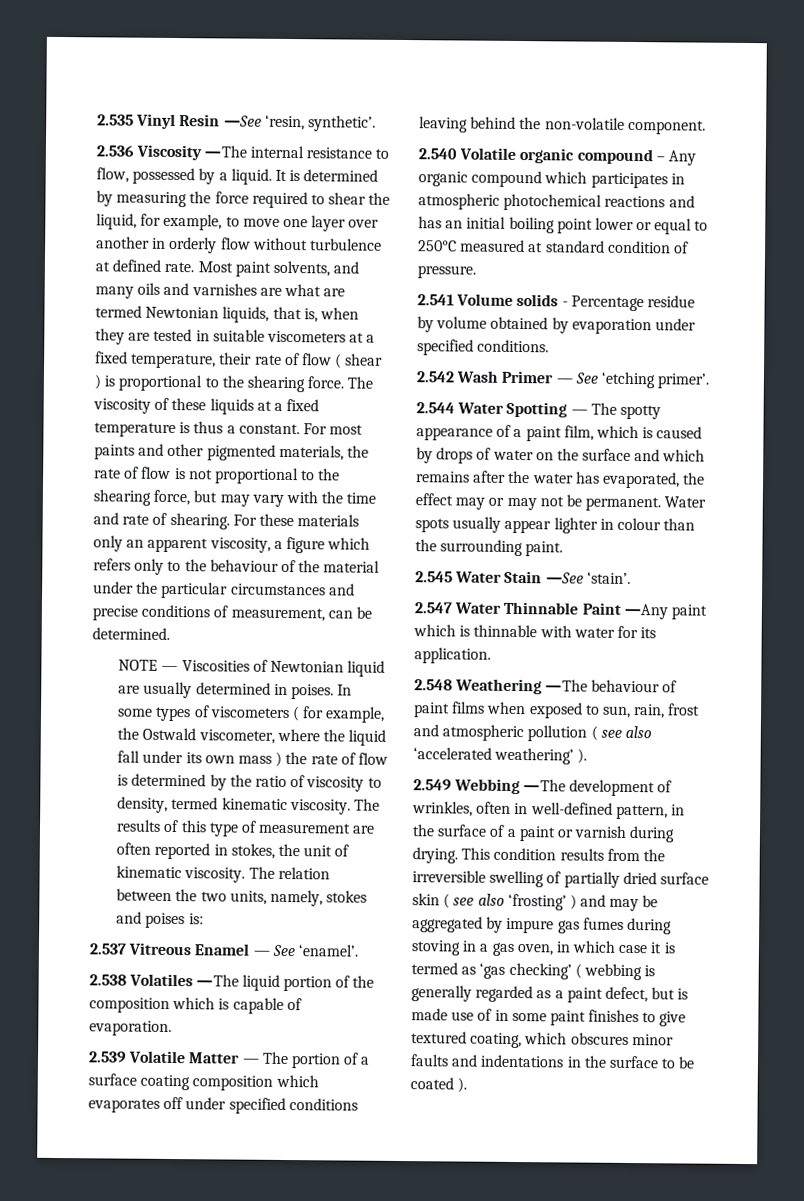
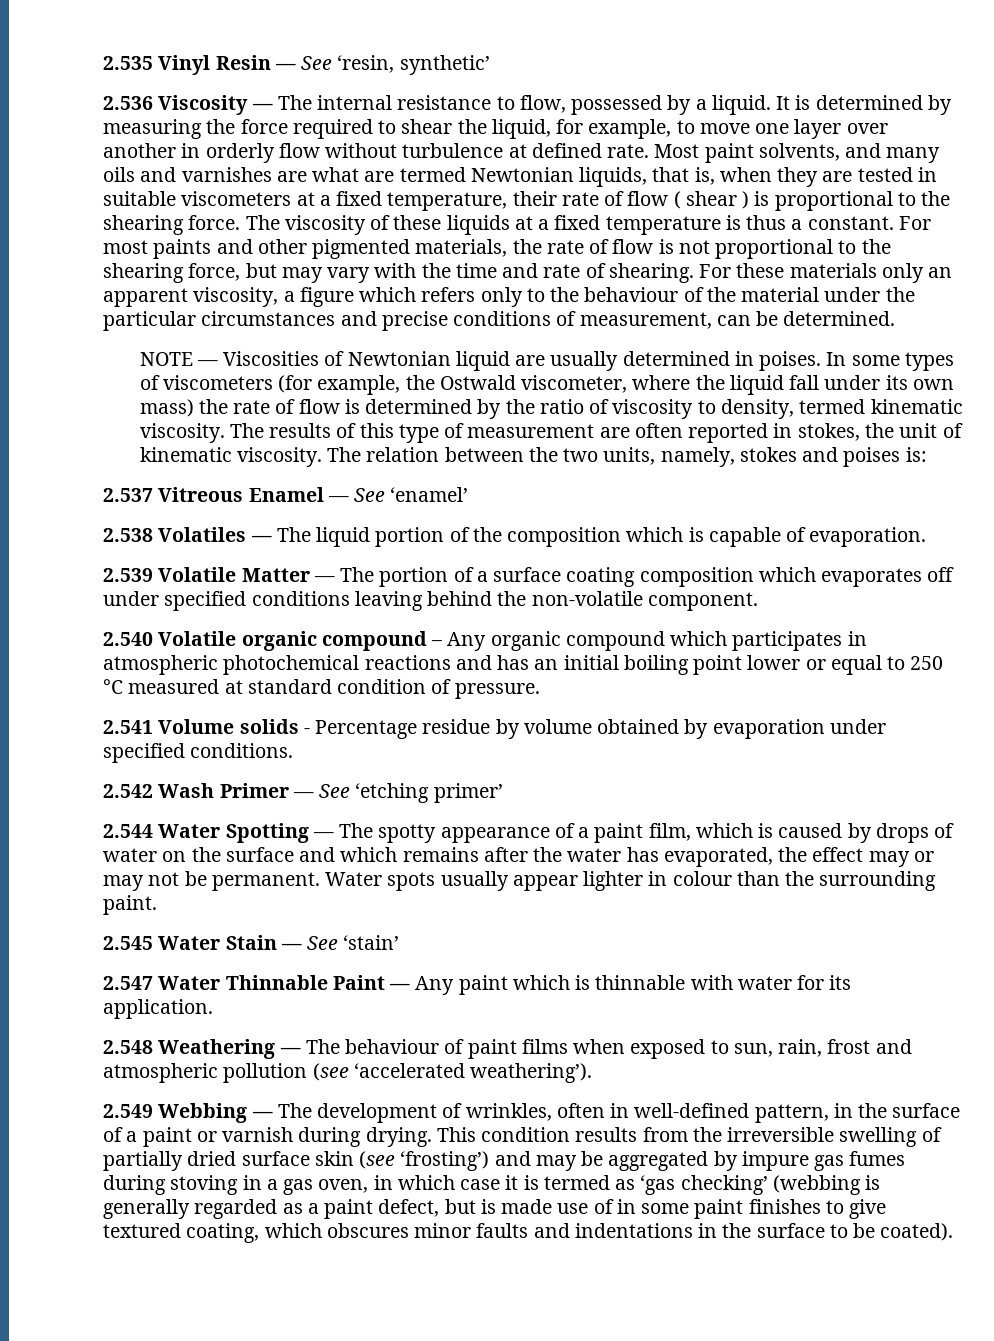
[308,115,377,132] synthetic’. -> [399,55,490,75] synthetic’
[291,706,325,722] ( for -> [278,375,313,393] (for
[237,751,283,767] mass ) -> [139,399,194,417] mass)
[297,944,358,957] ‘enamel’. -> [390,487,469,502] ‘enamel’
[418,240,457,252] 250°C -> [910,656,944,670] [103,679,123,694] 250 °C
[657,373,710,389] primer’. -> [433,783,503,803] primer’
[586,571,631,584] ‘stain’. -> [343,935,400,950] ‘stain’
[590,725,652,741] [413,747,588,765] ( see also ‘accelerated weathering’ ). -> [312,1063,593,1083] (see ‘accelerated weathering’).
[443,893,577,911] ( see also ‘frosting’ ) -> [359,1151,490,1171] (see ‘frosting’)
[574,963,642,981] ( webbing -> [772,1175,861,1195] (webbing
[410,1077,468,1093] coated ). -> [880,1223,954,1241] coated).

